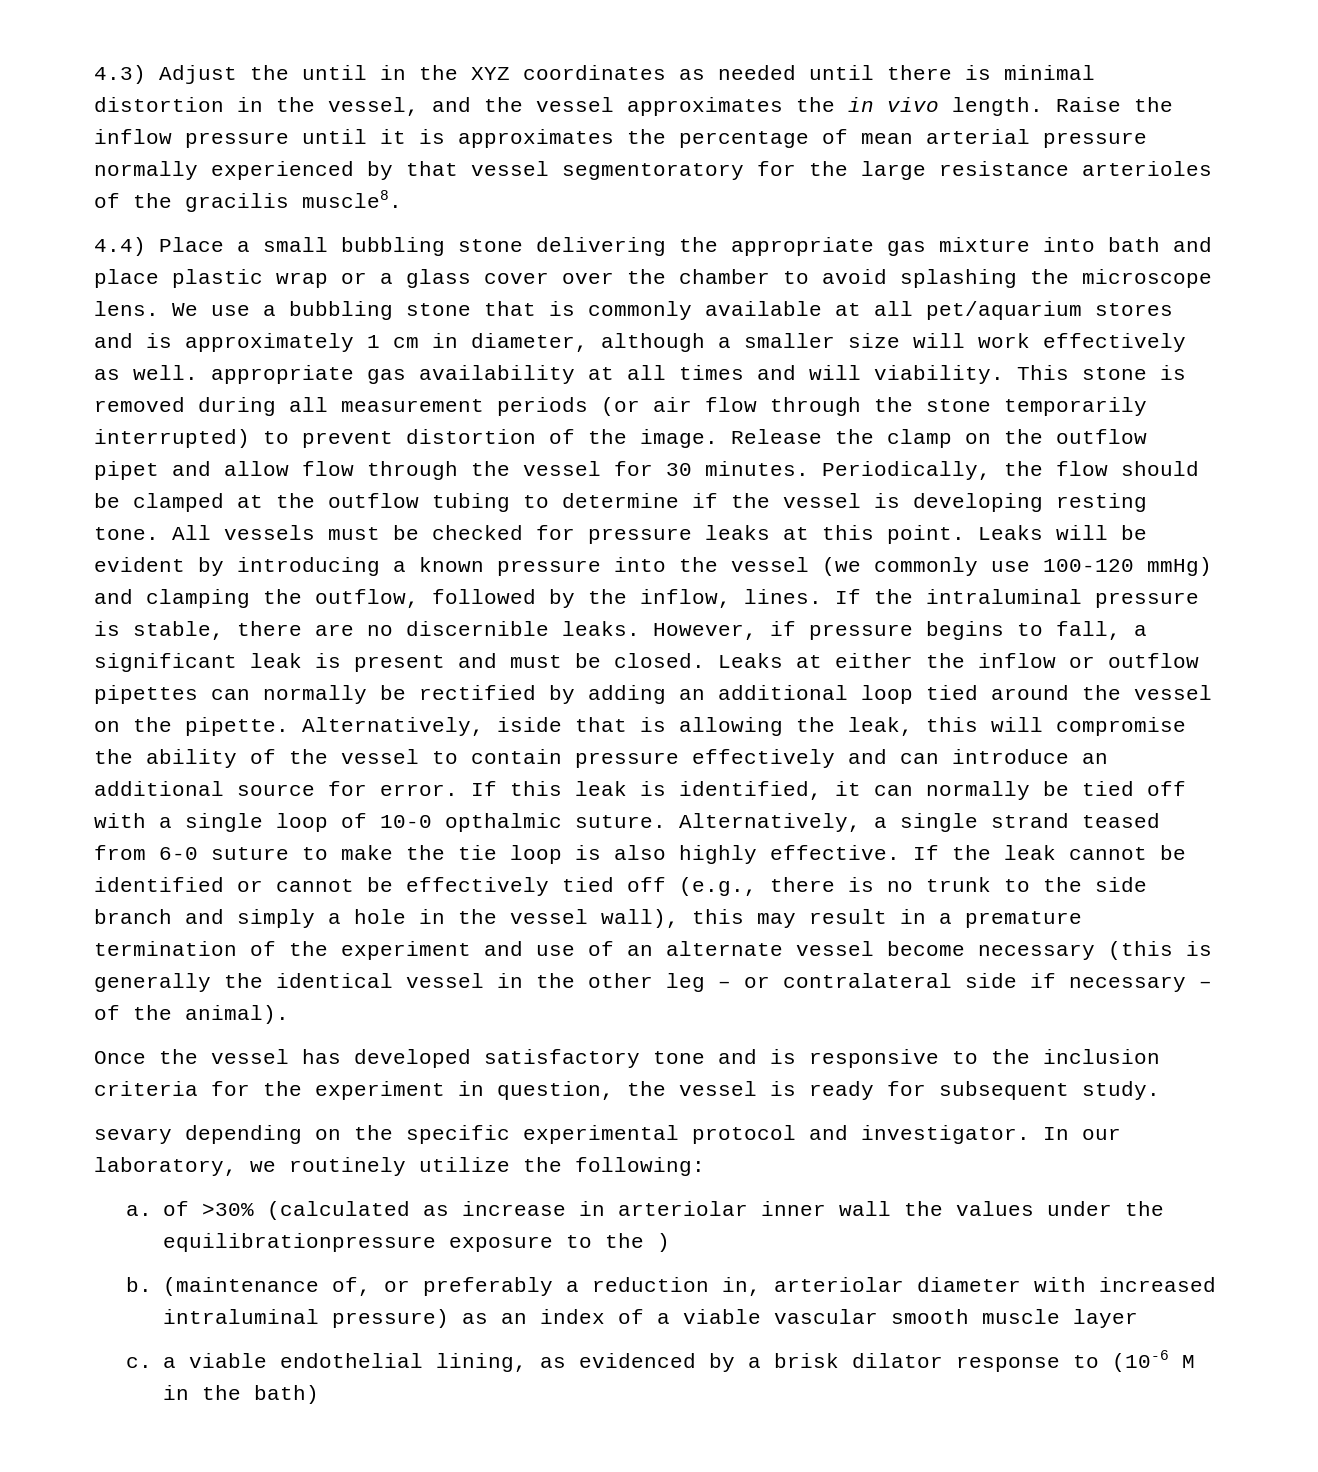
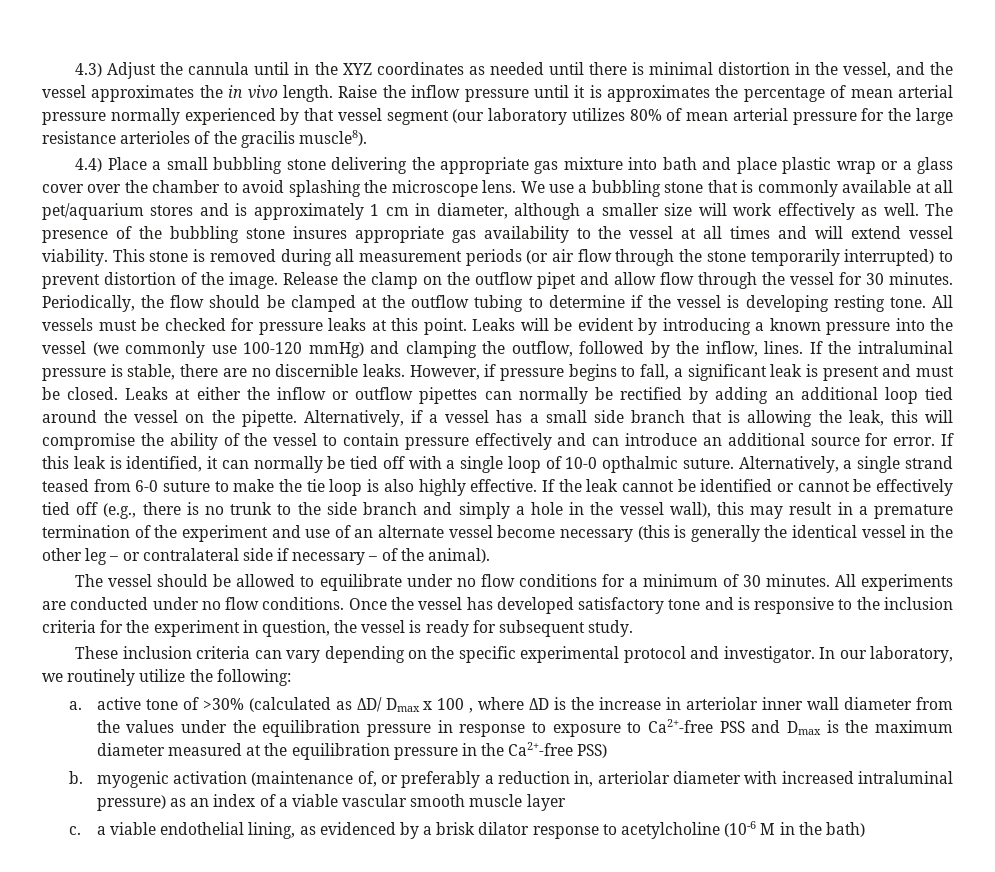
(289, 72) none -> [188,62,250,75] cannula
[562,163,744,180] segmentoratory -> [386,108,857,125] segment (our laboratory utilizes 80% of mean arterial pressure
[302,190,402,208] muscle8. -> [298,130,367,146] muscle8).
[211,365,575,384] appropriate gas availability -> [925,203,954,216] [42,226,674,243] The presence of the bubbling stone insures appropriate gas availability to the vessel
(861, 372) none -> [851,226,954,239] extend vessel
[497,717,562,732] iside -> [411,410,685,423] if a vessel has a small side branch
(289, 1014) none -> [75,574,954,591] [42,597,345,610] The vessel should be allowed to equilibrate under no flow conditions for a minimum of 30 minutes. All experiments are conducted under no flow conditions.
[94,1128,172,1144] sevary -> [75,646,321,663] These inclusion criteria can vary
(153, 1210) none -> [96,697,178,710] active tone
(449, 1210) none -> [356,697,595,713] ΔD/ Dmax x 100 , where ΔD is the
(891, 1208) none -> [844,697,953,710] diameter from
[162,1233,670,1252] equilibrationpressure exposure to the ) -> [262,719,954,737] [96,742,608,760] equilibration pressure in response to exposure to Ca2+-free PSS and Dmax is the maximum diameter measured at the equilibration pressure in the Ca2+-free PSS)
(153, 1284) none -> [96,771,248,788] myogenic activation
(1099, 1361) none -> [620,822,720,839] acetylcholine

